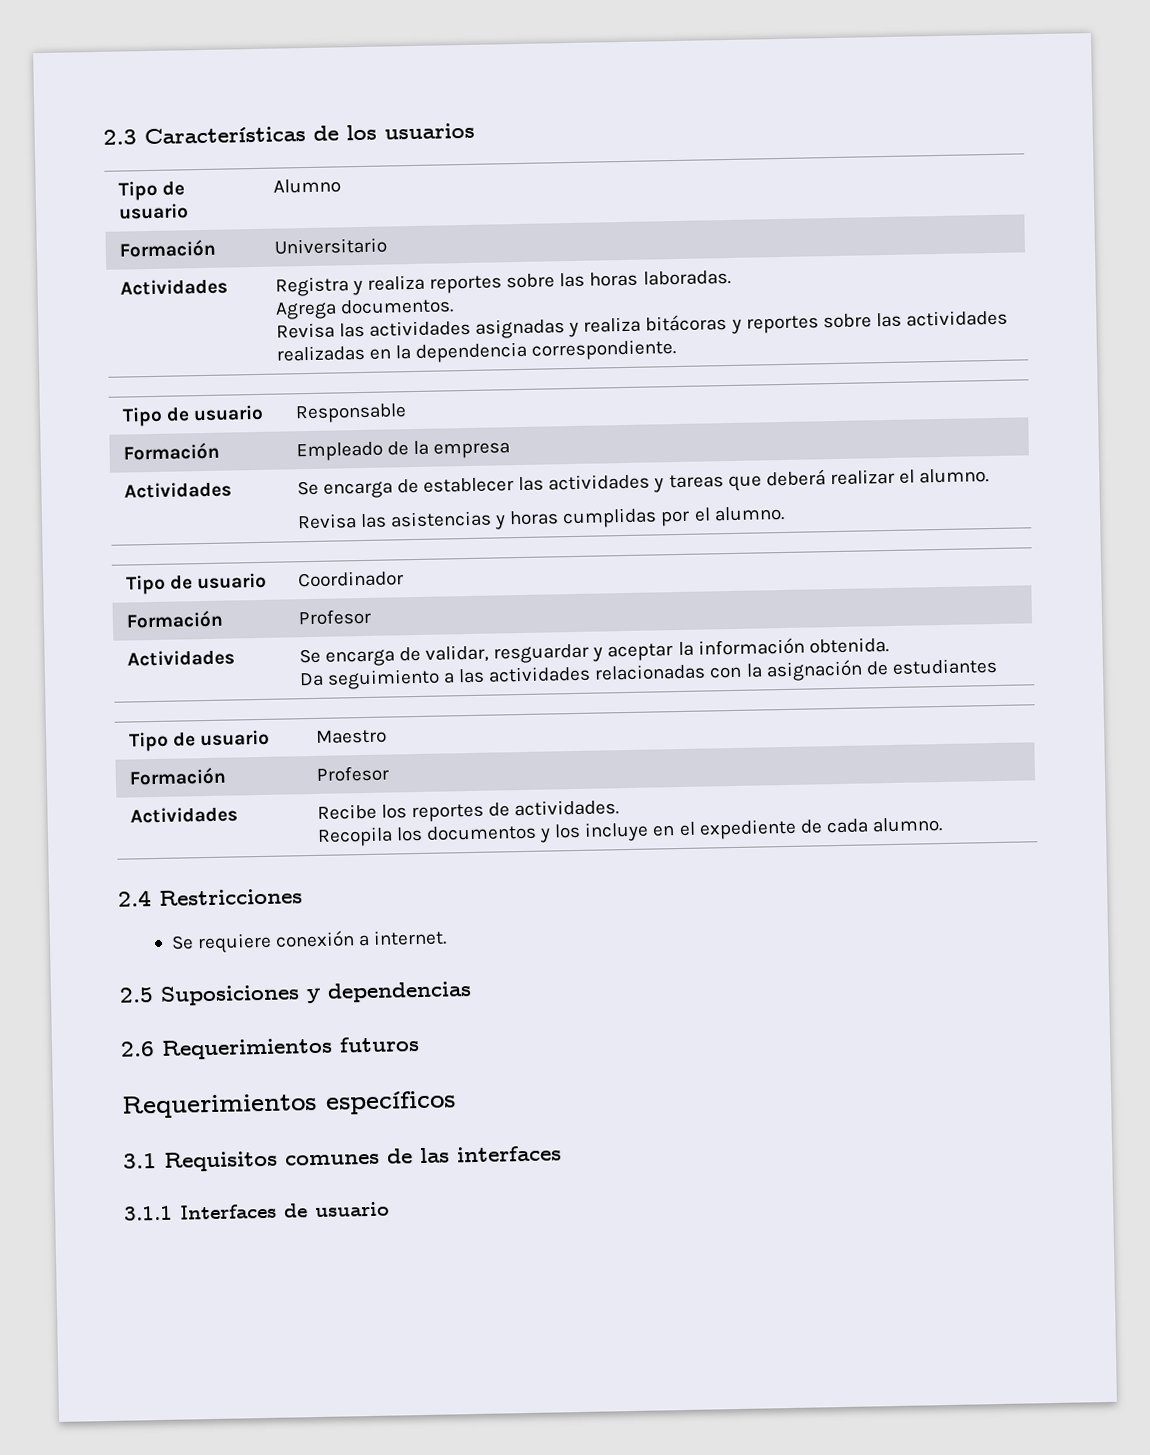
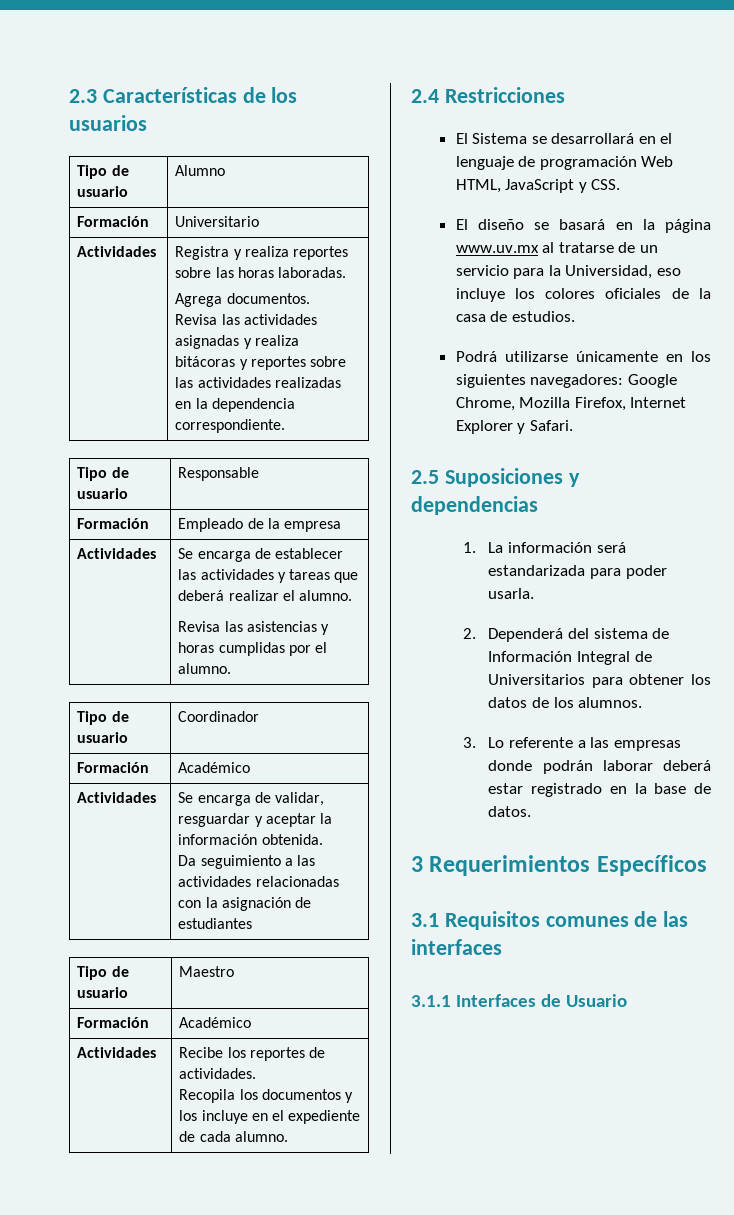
[297,608,371,626] Profesor -> [178,762,251,773] Académico
[315,765,389,782] Profesor -> [179,1017,252,1028] Académico
[170,929,448,954] [119,981,472,1006] [120,1036,420,1060] [121,1090,456,1119] Se requiere conexión a internet. // 2.5 Suposiciones y dependencias // 2.6 Requerimientos futuros // Requerimientos específicos -> [455,133,673,144] [455,156,674,170] [455,179,621,193] [455,219,711,233] [455,242,658,253] [455,265,681,279] [455,288,711,302] [455,311,575,322] [455,351,711,362] [455,374,677,388] [455,397,687,411] [455,420,573,434] [411,468,580,487] [411,496,538,515] [462,542,626,553] [488,565,667,579] [488,588,535,599] [462,628,670,642] [488,651,652,665] [488,674,711,688] [488,697,643,708] [462,737,681,751] [488,760,711,774] [488,783,711,797] [488,806,532,817] [411,855,707,876] El Sistema se desarrollará en el lenguaje de programación Web HTML, JavaScript y CSS. // El diseño se basará en la página www.uv.mx al tratarse de un servicio para la Universidad, eso incluye los colores oficiales de la casa de estudios. // Podrá utilizarse únicamente en los siguientes navegadores: Google Chrome, Mozilla Firefox, Internet Explorer y Safari. // 2.5 Suposiciones y dependencias // 1. La información será estandarizada para poder usarla. // 2. Dependerá del sistema de Información Integral de Universitarios para obtener los datos de los alumnos. // 3. Lo referente a las empresas donde podrán laborar deberá estar registrado en la base de datos. // 3 Requerimientos Específicos
[314,1201,390,1218] usuario -> [566,994,628,1007] Usuario

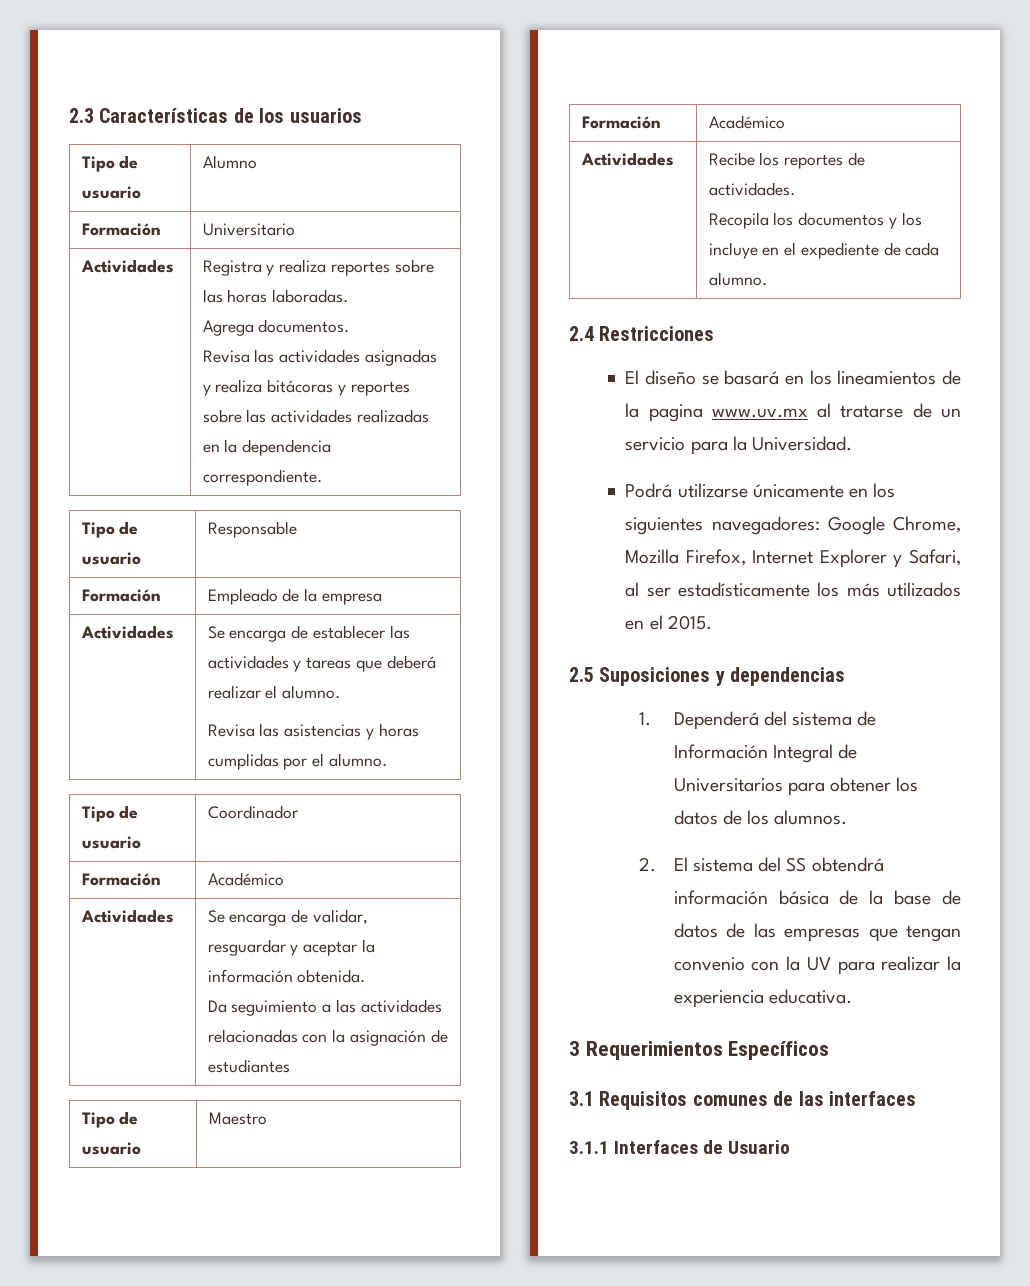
[455,133,673,144] [455,156,674,170] [455,179,621,193] // El Sistema se desarrollará en el lenguaje de programación Web HTML, JavaScript y CSS. -> (715, 333) none
[642,219,711,233] la página -> [809,370,961,385] [625,403,703,422] los lineamientos de la pagina
[565,265,681,279] [455,288,711,302] [455,311,575,322] Universidad, eso incluye los colores oficiales de la casa de estudios. -> [752,436,853,451] Universidad.
[529,420,573,431] [411,468,580,487] [411,496,538,515] [462,542,626,553] [488,565,667,579] [488,588,535,599] [462,628,476,639] Safari. // 2.5 Suposiciones y dependencias // 1. La información será estandarizada para poder usarla. // 2. -> [909,549,961,566] [625,582,961,597] [625,615,712,630] [569,667,846,686] [638,712,651,726] Safari, al ser estadísticamente los más utilizados en el 2015. // 2.5 Suposiciones y dependencias // 1.
[462,737,681,751] [488,760,711,774] [488,783,711,797] [488,806,532,817] 3. Lo referente a las empresas donde podrán laborar deberá estar registrado en la base de datos. -> [638,857,884,872] [673,890,961,905] [673,923,961,942] [673,956,961,975] [673,989,852,1008] 2. El sistema del SS obtendrá información básica de la base de datos de las empresas que tengan convenio con la UV para realizar la experiencia educativa.

